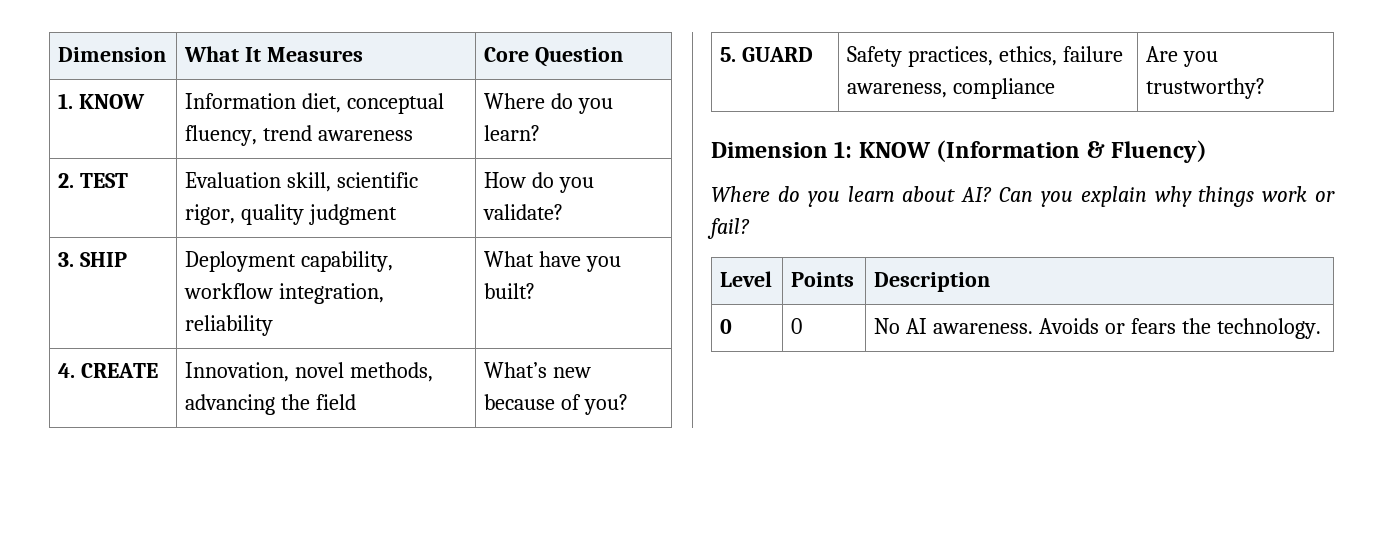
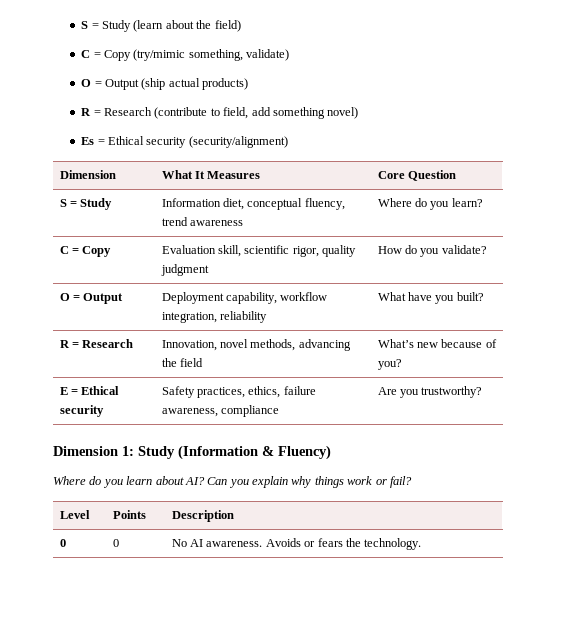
(58, 54) none -> [81,20,241,32] [81,49,290,61] [81,78,249,90] [81,107,359,119] [81,136,288,148] S = Study (learn about the field) // C = Copy (try/mimic something, validate) // O = Output (ship actual products) // R = Research (contribute to field, add something novel) // Es = Ethical security (security/alignment) //
[58,93,146,109] 1. KNOW -> [59,198,113,210] S = Study
[58,173,129,188] 2. TEST -> [59,246,112,257] C = Copy
[58,252,128,267] 3. SHIP -> [59,293,124,304] O = Output
[58,363,159,378] 4. CREATE -> [59,339,134,348] R = Research
[720,47,814,62] 5. GUARD -> [59,386,120,395] [59,405,104,417] E = Ethical security
[858,142,931,158] KNOW -> [138,446,175,459] Study

